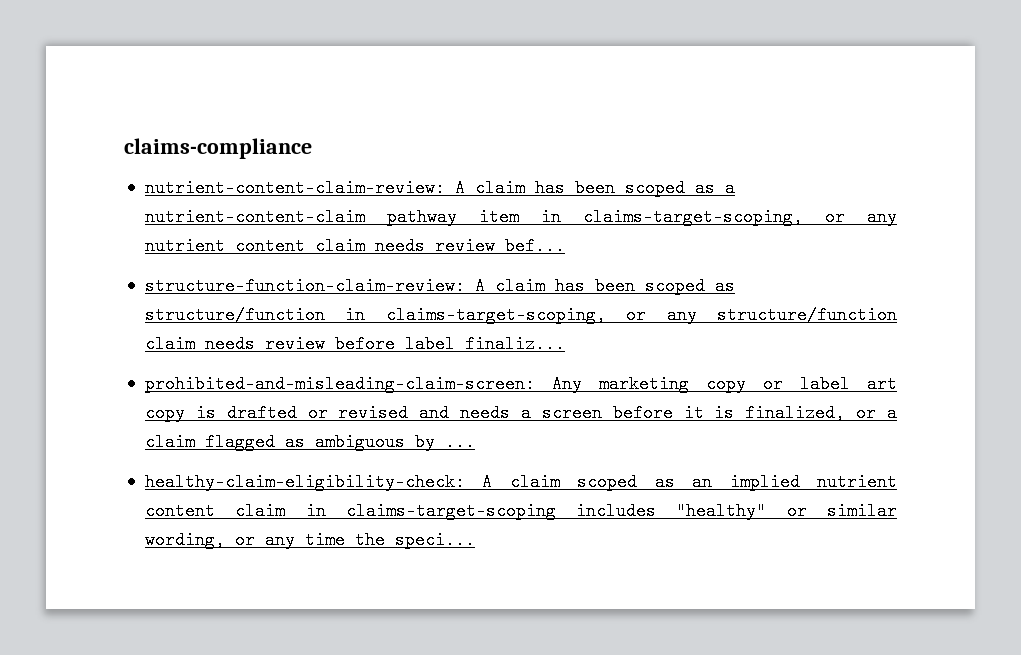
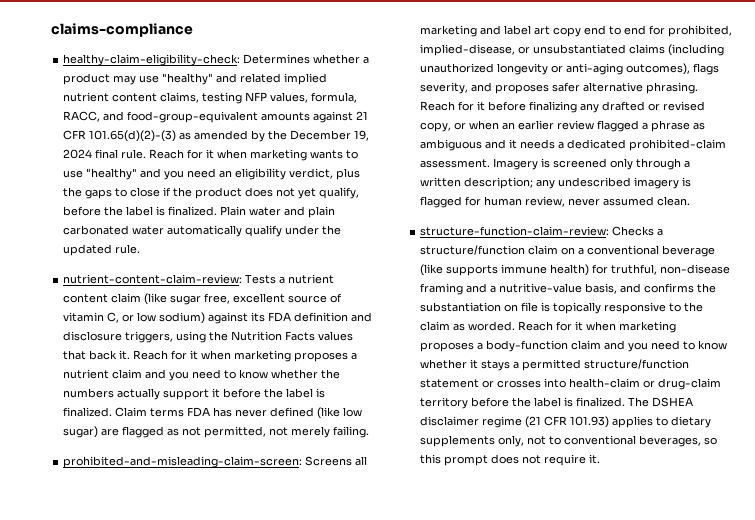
[144,179,735,197] [144,208,897,226] [144,237,565,255] [144,277,735,295] [144,306,897,324] [144,335,565,353] [144,375,897,393] [144,404,898,422] [144,433,475,451] [144,473,897,491] [144,502,897,520] [144,531,475,549] nutrient-content-claim-review: A claim has been scoped as a nutrient-content-claim pathway item in claims-target-scoping, or any nutrient content claim needs review bef... // structure-function-claim-review: A claim has been scoped as structure/function in claims-target-scoping, or any structure/function claim needs review before label finaliz... // prohibited-and-misleading-claim-screen: Any marketing copy or label art copy is drafted or revised and needs a screen before it is finalized, or a claim flagged as ambiguous by ... // healthy-claim-eligibility-check: A claim scoped as an implied nutrient content claim in claims-target-scoping includes "healthy" or similar wording, or any time the speci... -> [63,54,370,66] [63,73,328,85] [63,92,358,104] [63,111,369,123] [63,130,370,142] [63,149,359,161] [63,168,361,180] [63,187,360,199] [63,206,336,218] [63,225,342,237] [63,244,141,256] [63,274,335,284] [63,293,343,305] [63,312,373,324] [63,331,354,343] [63,350,358,362] [63,369,341,381] [63,388,326,400] [63,407,363,419] [63,426,370,438] [63,456,368,468] [420,25,733,37] [420,44,725,56] [420,63,720,75] [420,82,699,94] [420,101,706,113] [420,120,706,132] [420,139,727,151] [420,158,691,170] [420,177,692,189] [420,196,691,208] [420,226,664,236] [420,245,716,257] [420,264,731,276] [420,283,717,295] [420,302,704,314] [420,321,677,333] [420,340,728,352] [420,359,690,371] [420,378,722,390] [420,397,694,409] [420,416,712,428] [420,435,718,447] [420,454,601,466] healthy-claim-eligibility-check: Determines whether a product may use "healthy" and related implied nutrient content claims, testing NFP values, formula, RACC, and food-group-equivalent amounts against 21 CFR 101.65(d)(2)-(3) as amended by the December 19, 2024 final rule. Reach for it when marketing wants to use "healthy" and you need an eligibility verdict, plus the gaps to close if the product does not yet qualify, before the label is finalized. Plain water and plain carbonated water automatically qualify under the updated rule. // nutrient-content-claim-review: Tests a nutrient content claim (like sugar free, excellent source of vitamin C, or low sodium) against its FDA definition and disclosure triggers, using the Nutrition Facts values that back it. Reach for it when marketing proposes a nutrient claim and you need to know whether the numbers actually support it before the label is finalized. Claim terms FDA has never defined (like low sugar) are flagged as not permitted, not merely failing. // prohibited-and-misleading-claim-screen: Screens all marketing and label art copy end to end for prohibited, implied-disease, or unsubstantiated claims (including unauthorized longevity or anti-aging outcomes), flags severity, and proposes safer alternative phrasing. Reach for it before finalizing any drafted or revised copy, or when an earlier review flagged a phrase as ambiguous and it needs a dedicated prohibited-claim assessment. Imagery is screened only through a written description; any undescribed imagery is flagged for human review, never assumed clean. // structure-function-claim-review: Checks a structure/function claim on a conventional beverage (like supports immune health) for truthful, non-disease framing and a nutritive-value basis, and confirms the substantiation on file is topically responsive to the claim as worded. Reach for it when marketing proposes a body-function claim and you need to know whether it stays a permitted structure/function statement or crosses into health-claim or drug-claim territory before the label is finalized. The DSHEA disclaimer regime (21 CFR 101.93) applies to dietary supplements only, not to conventional beverages, so this prompt does not require it.

